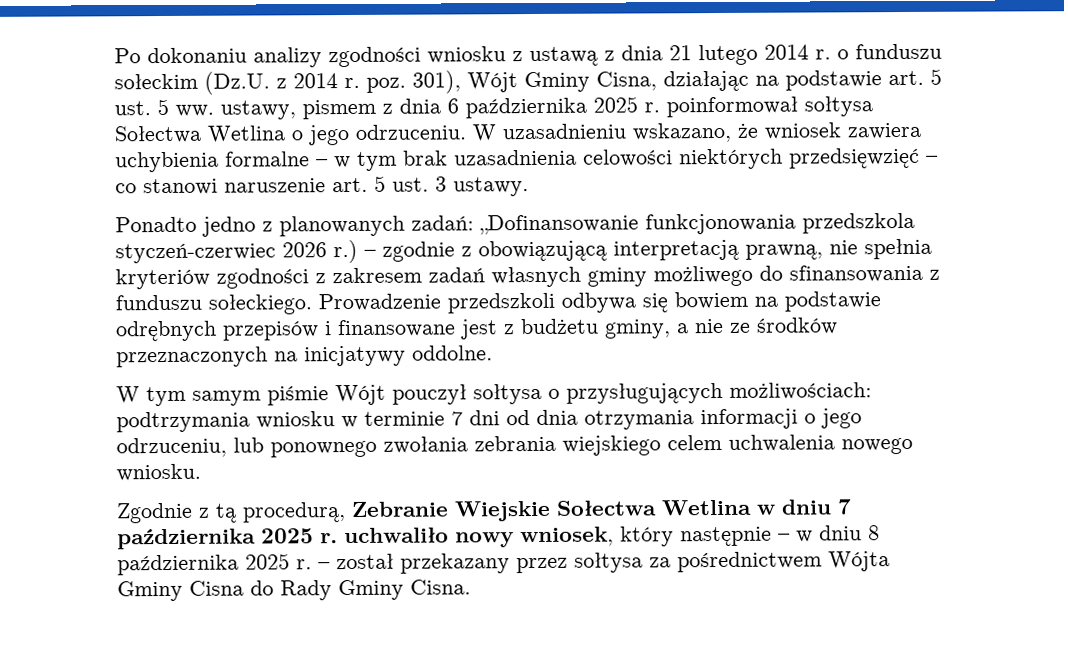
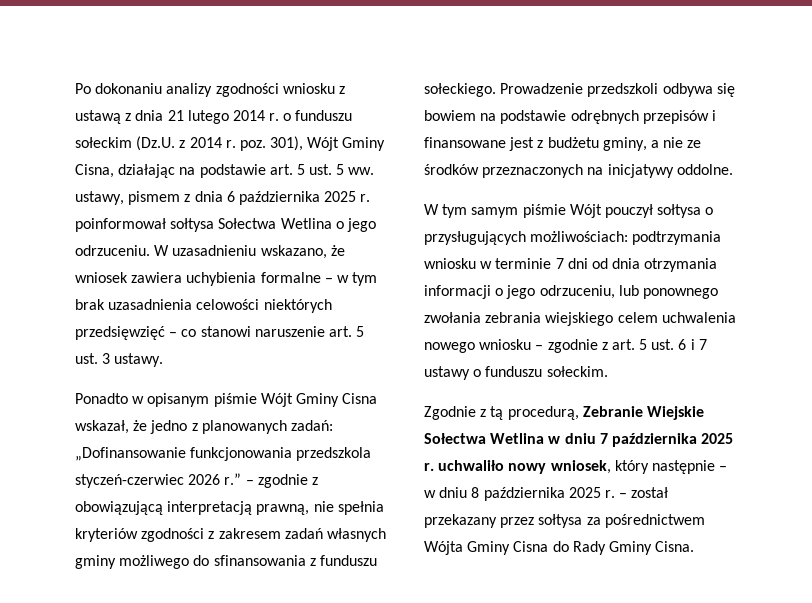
(197, 224) none -> [132,393,378,407] [75,420,148,434] w opisanym piśmie Wójt Gminy Cisna wskazał, że
[333,239,358,264] r.) -> [224,473,242,485] r.”
[116,463,201,482] wniosku. -> [479,339,707,353] [424,366,608,380] wniosku – zgodnie z art. 5 ust. 6 i 7 ustawy o funduszu sołeckim.

